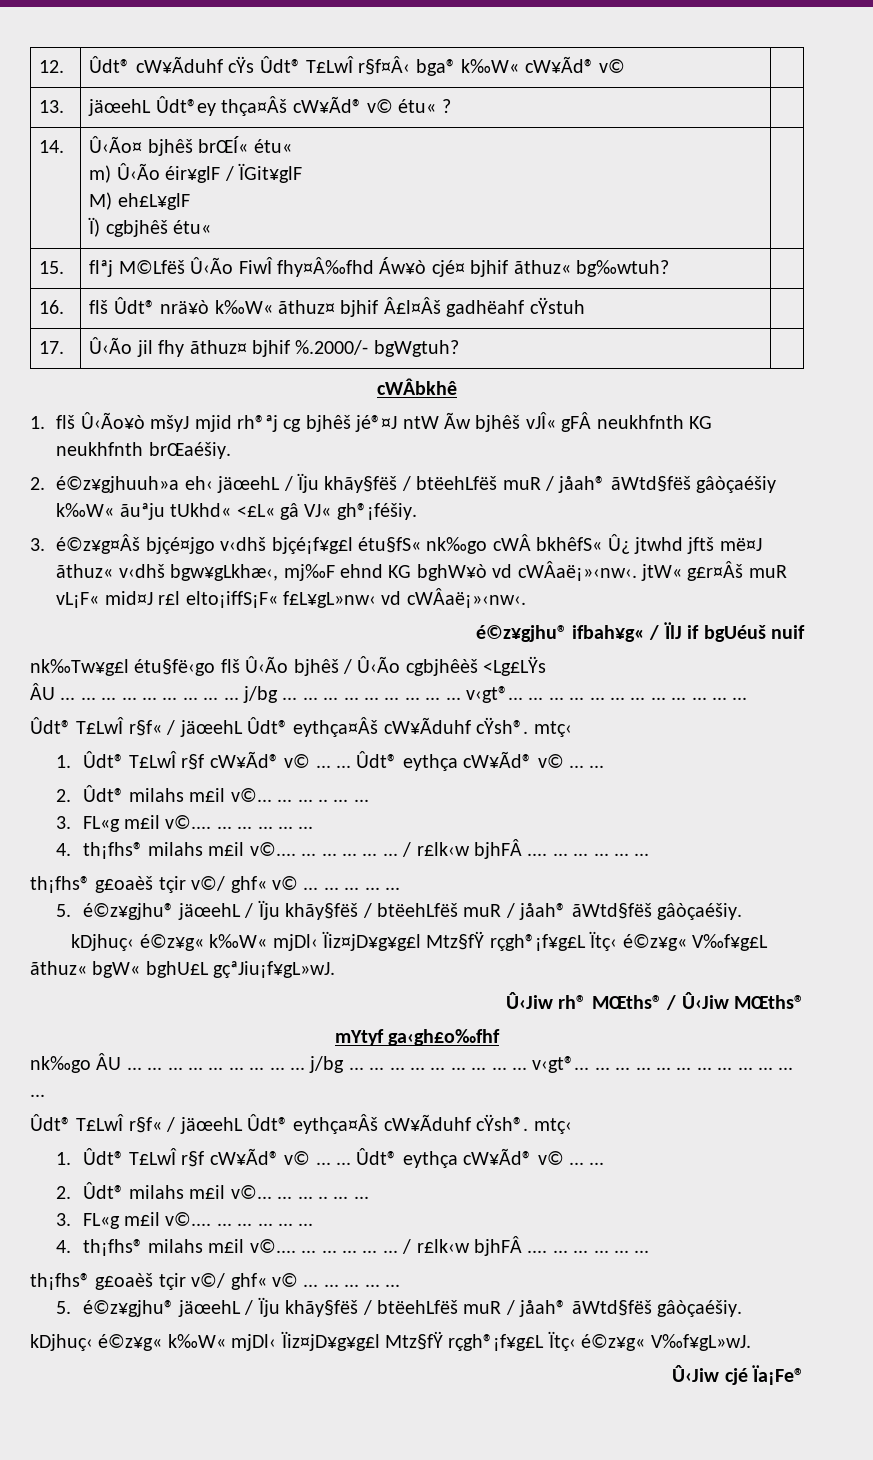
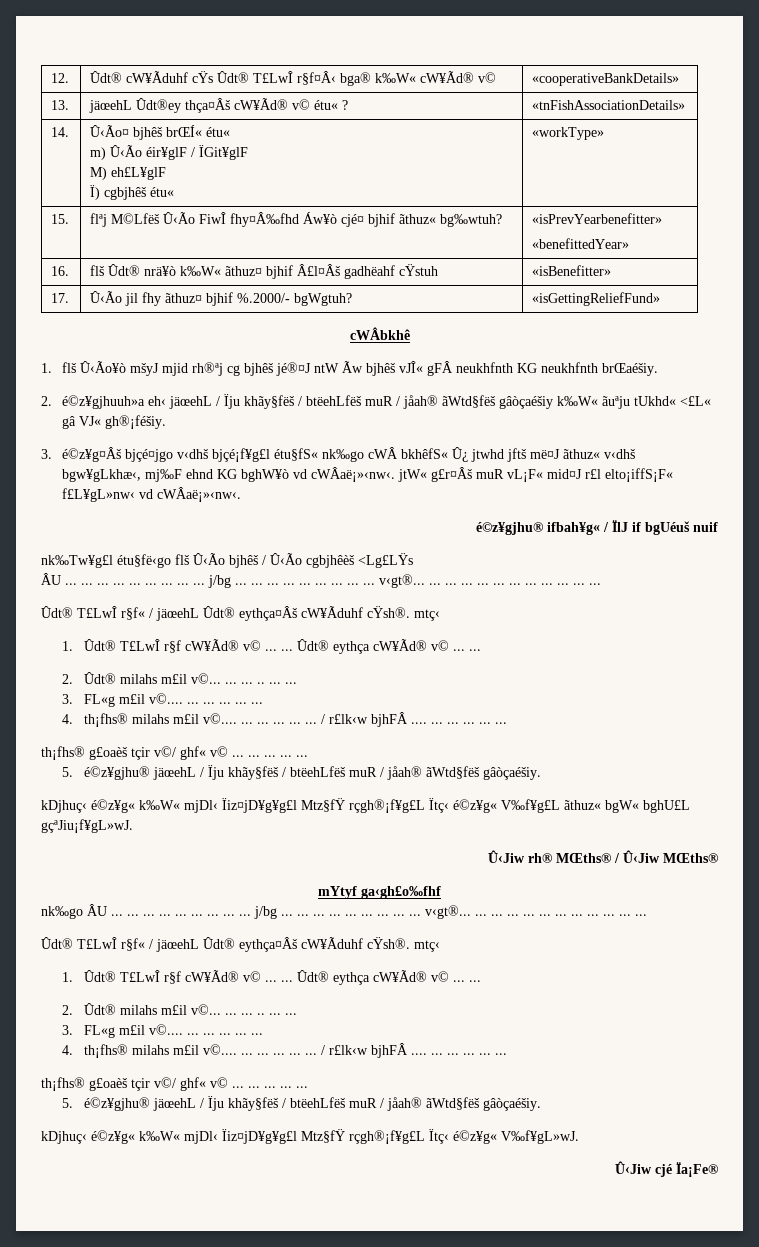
(625, 66) none -> [532,73,680,86] «cooperativeBankDetails»
(451, 106) none -> [532,100,686,110] «tnFishAssociationDetails»
(212, 227) none -> [532,127,605,140] «workType»
(669, 268) none -> [532,213,663,224] [532,238,630,249] «isPrevYearbenefitter» // «benefittedYear»
(585, 305) none -> [532,265,612,276] «isBenefitter»
(459, 348) none -> [532,292,661,306] «isGettingReliefFund»

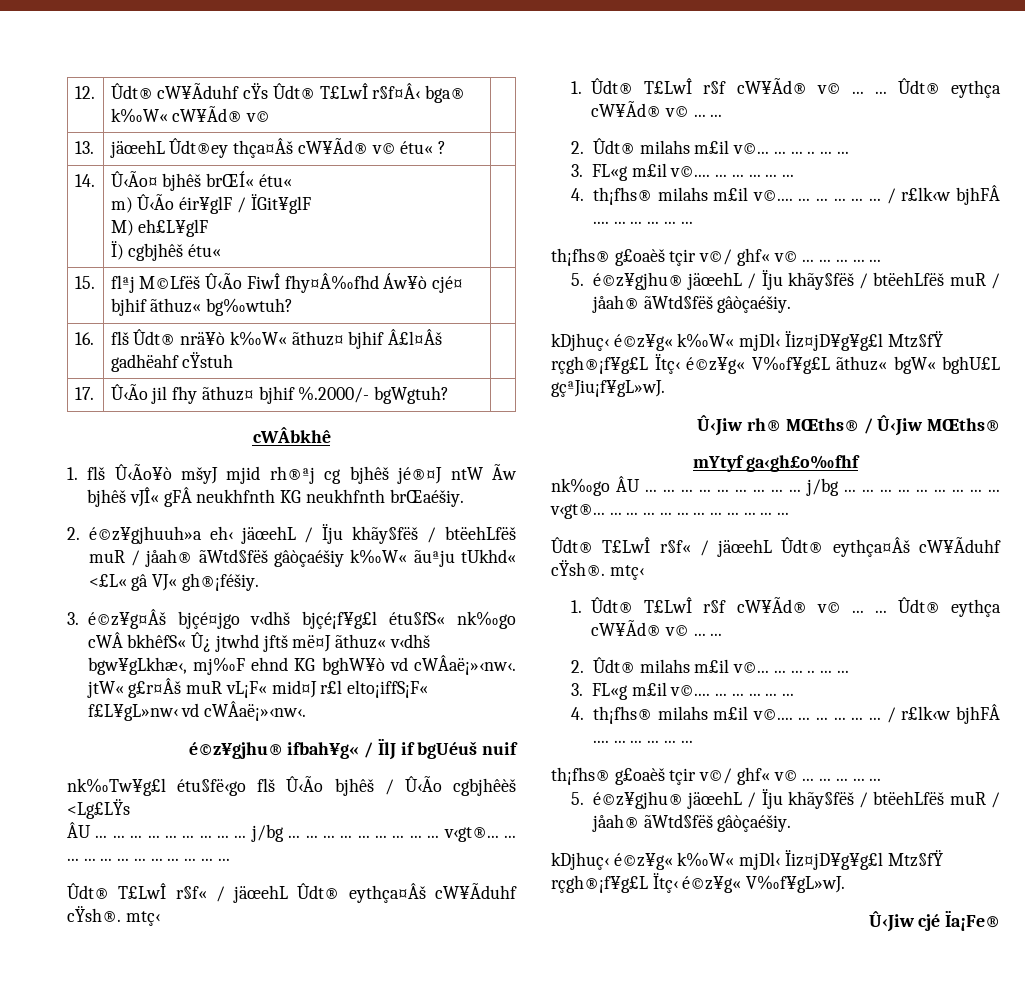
[532,73,680,86] «cooperativeBankDetails» -> (271, 116) none
[532,100,686,110] «tnFishAssociationDetails» -> (447, 147) none
[532,127,605,140] «workType» -> (222, 250) none
[532,213,663,224] [532,238,630,249] «isPrevYearbenefitter» // «benefittedYear» -> (294, 307) none
[532,265,612,276] «isBenefitter» -> (234, 360) none
[532,292,661,306] «isGettingReliefFund» -> (450, 395) none

